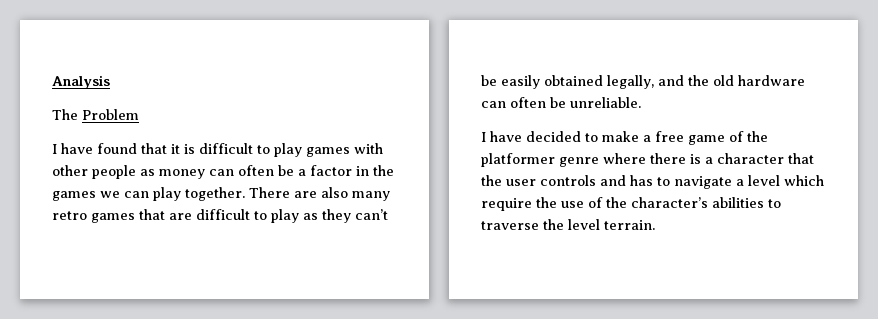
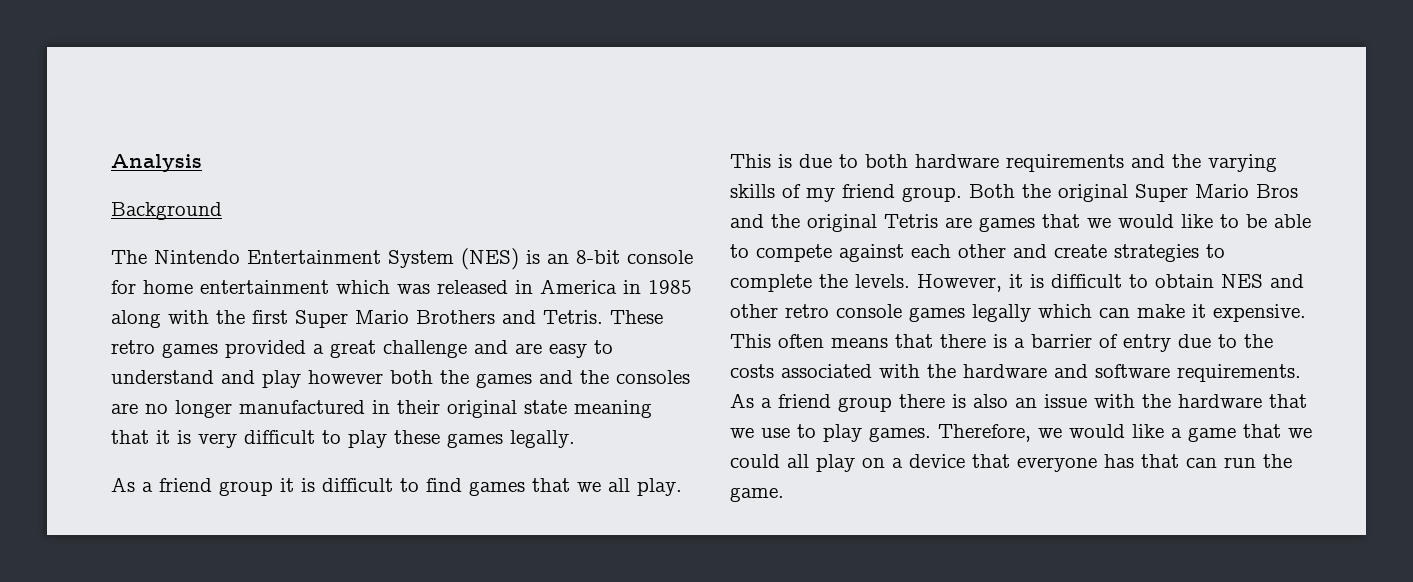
(110, 82) none -> [111,202,222,220] // Background
[82,109,139,120] [52,143,383,157] [52,165,394,179] [52,187,390,201] [52,209,388,223] [481,75,805,89] [481,97,641,108] [481,131,768,145] [481,153,814,167] [481,175,824,189] [481,197,781,211] [481,219,655,230] Problem // I have found that it is difficult to play games with other people as money can often be a factor in the games we can play together. There are also many retro games that are difficult to play as they can’t be easily obtained legally, and the old hardware can often be unreliable. // I have decided to make a free game of the platformer genre where there is a character that the user controls and has to navigate a level which require the use of the character’s abilities to traverse the level terrain. -> [154,248,693,270] [111,279,692,294] [111,310,663,328] [111,340,613,358] [111,370,690,388] [111,400,652,418] [111,430,575,448] [111,477,682,496] [730,154,1277,172] [730,184,1298,202] [730,214,1311,232] [730,244,1225,262] [730,274,1304,292] [730,304,1306,322] [730,334,1273,352] [730,364,1301,382] [730,393,1307,412] [730,424,1312,442] [730,454,1292,472] [730,487,784,502] Nintendo Entertainment System (NES) is an 8-bit console for home entertainment which was released in America in 1985 along with the first Super Mario Brothers and Tetris. These retro games provided a great challenge and are easy to understand and play however both the games and the consoles are no longer manufactured in their original state meaning that it is very difficult to play these games legally. // As a friend group it is difficult to find games that we all play. This is due to both hardware requirements and the varying skills of my friend group. Both the original Super Mario Bros and the original Tetris are games that we would like to be able to compete against each other and create strategies to complete the levels. However, it is difficult to obtain NES and other retro console games legally which can make it expensive. This often means that there is a barrier of entry due to the costs associated with the hardware and software requirements. As a friend group there is also an issue with the hardware that we use to play games. Therefore, we would like a game that we could all play on a device that everyone has that can run the game.

